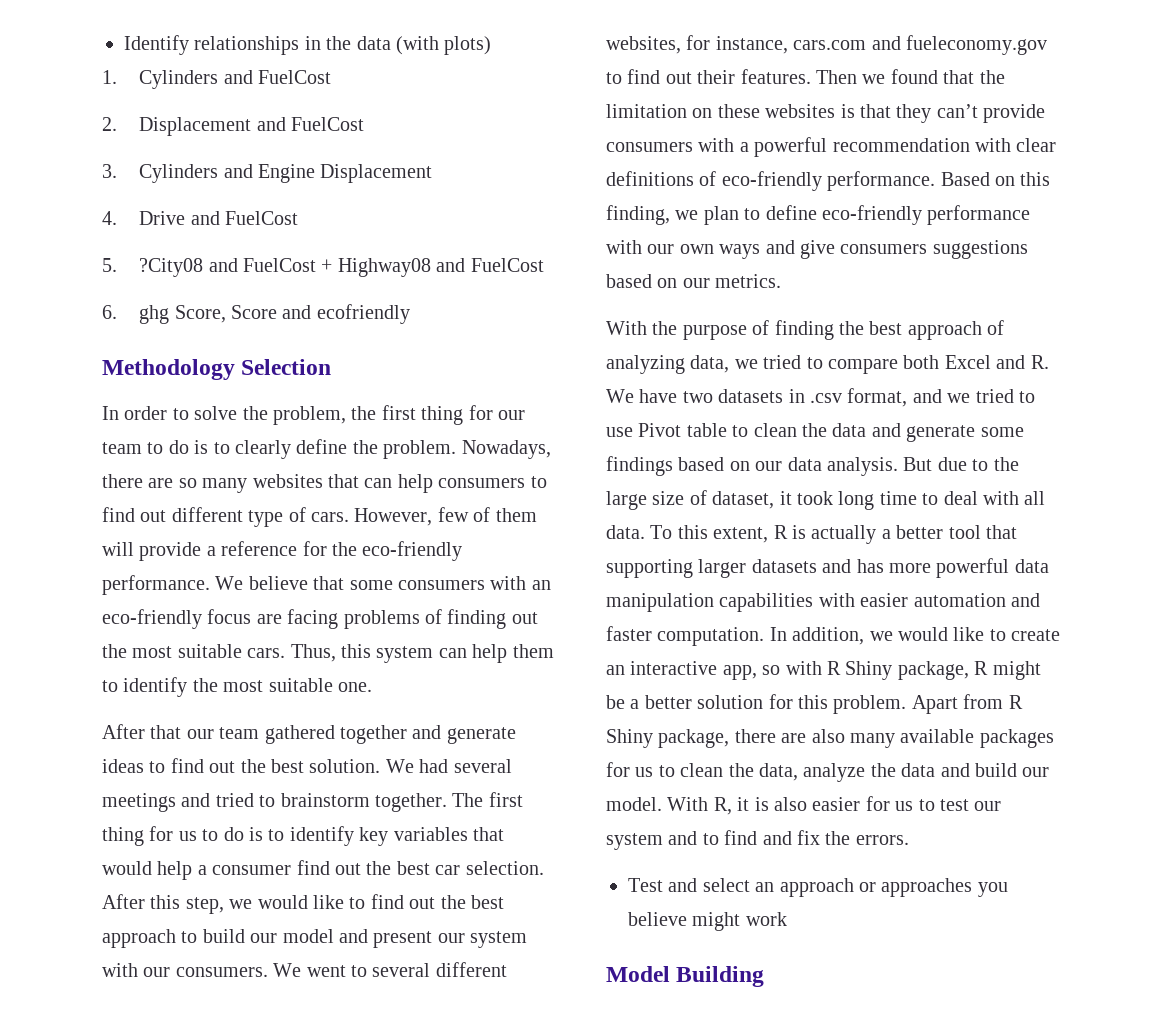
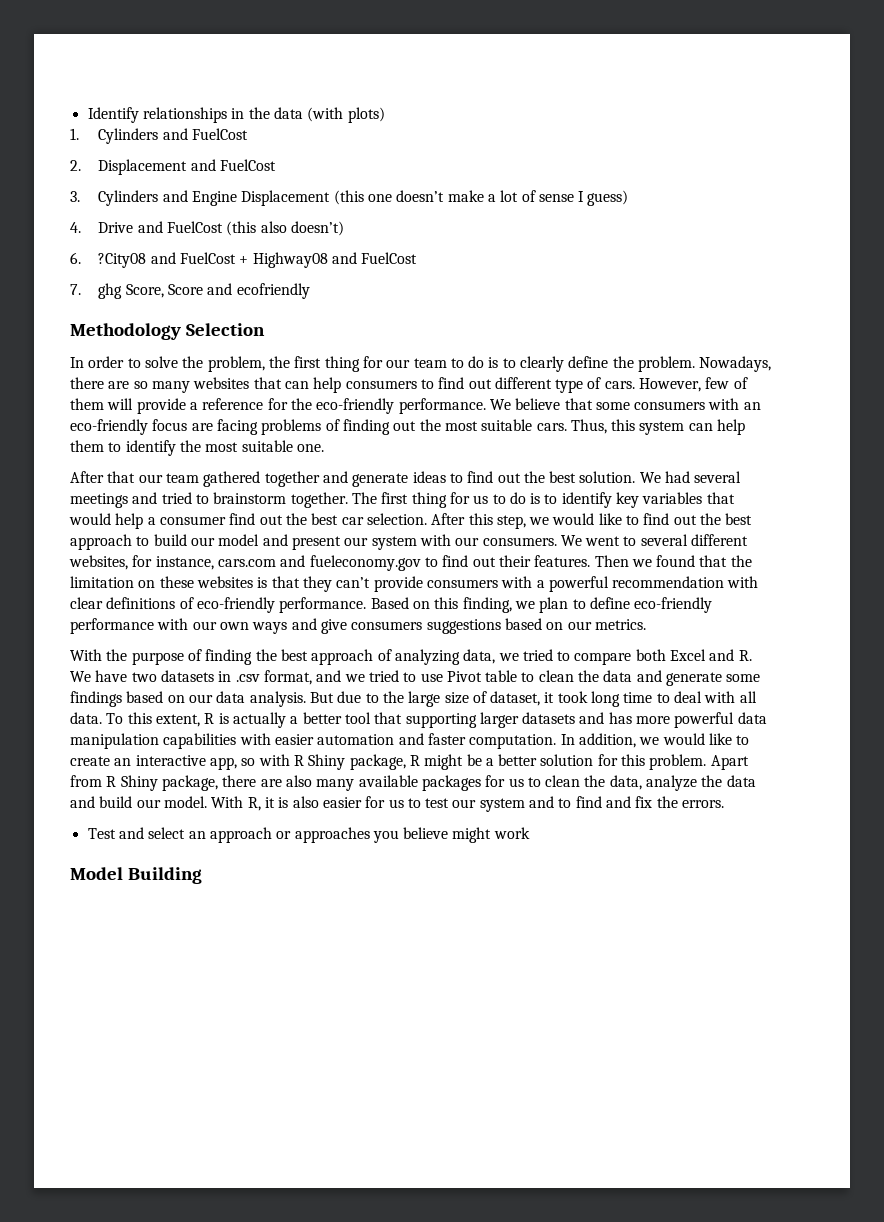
(433, 173) none -> [333,190,629,206] (this one doesn’t make a lot of sense I guess)
[102,258,117,272] // 5. -> [226,221,344,236] [70,252,81,264] (this also doesn’t) // 6.
[102,305,117,319] 6. -> [70,284,81,295] 7.

